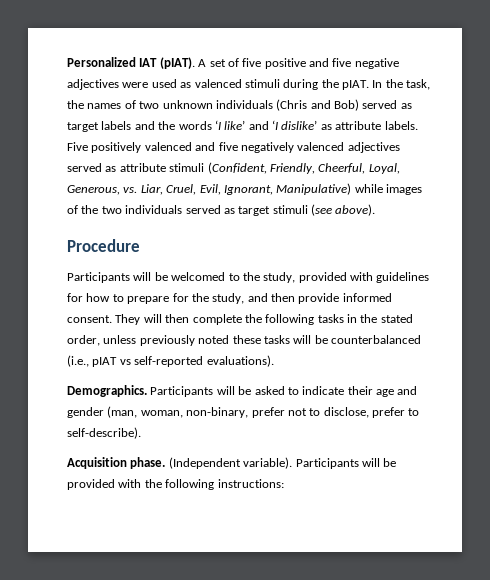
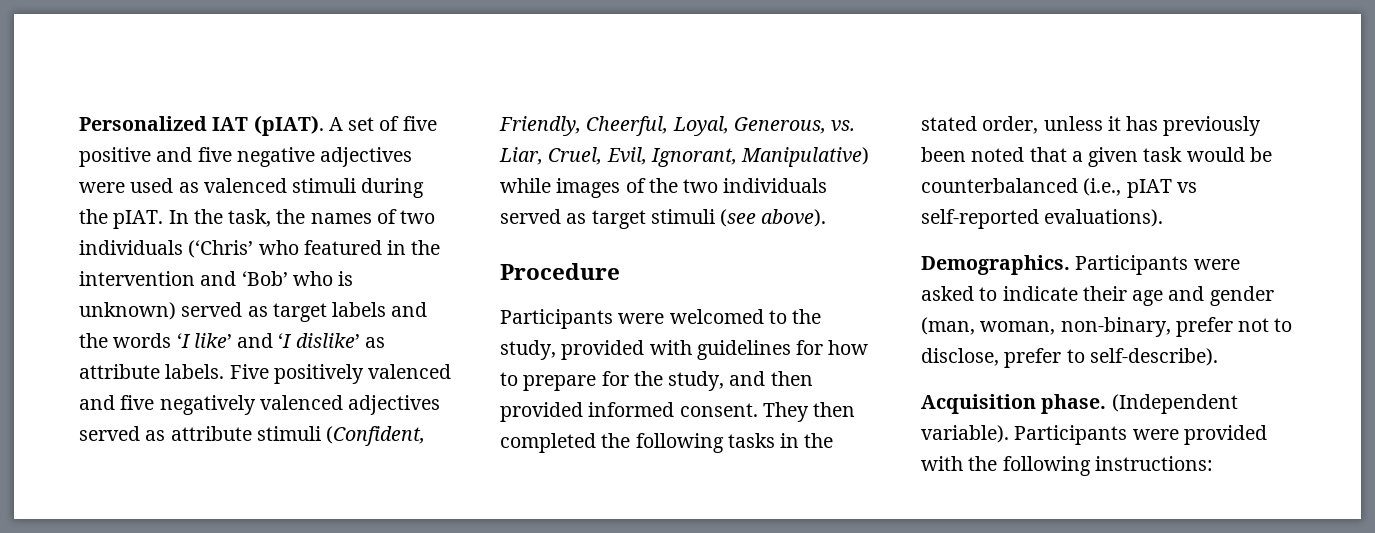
[162,99,359,111] unknown individuals (Chris and Bob) -> [79,240,441,258] [79,271,354,286] [79,302,176,320] individuals (‘Chris’ who featured in the intervention and ‘Bob’ who is unknown)
[133,272,168,281] will be -> [618,313,665,324] were
[298,293,340,304] provide -> [500,402,583,422] provided
[143,314,242,325] will then complete -> [813,402,856,417] [500,433,596,453] then completed
[139,335,312,346] previously noted these tasks will -> [1107,116,1262,136] [921,147,1245,167] it has previously been noted that a given task would
[216,386,252,395] will be -> [1193,259,1240,270] were
[361,458,397,467] will be -> [1132,429,1179,440] were

